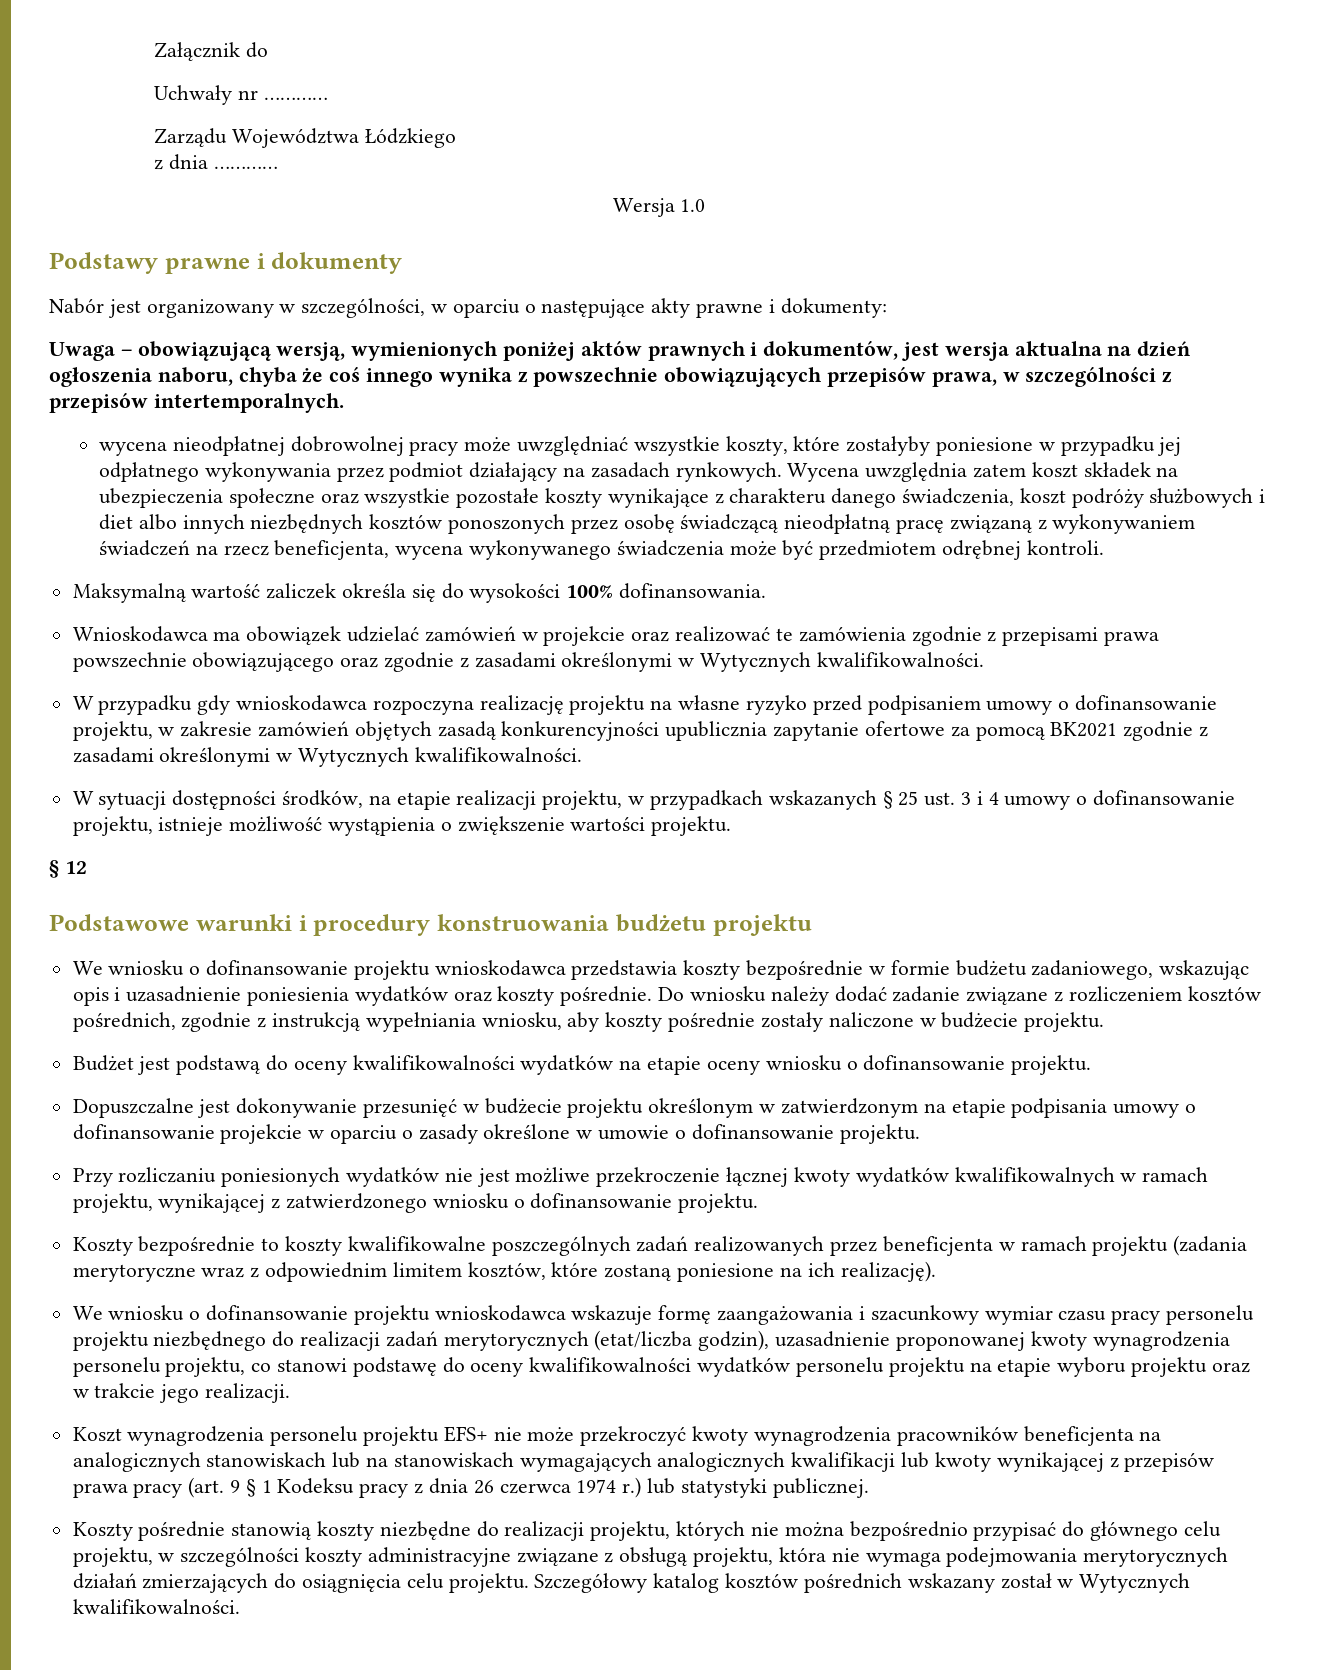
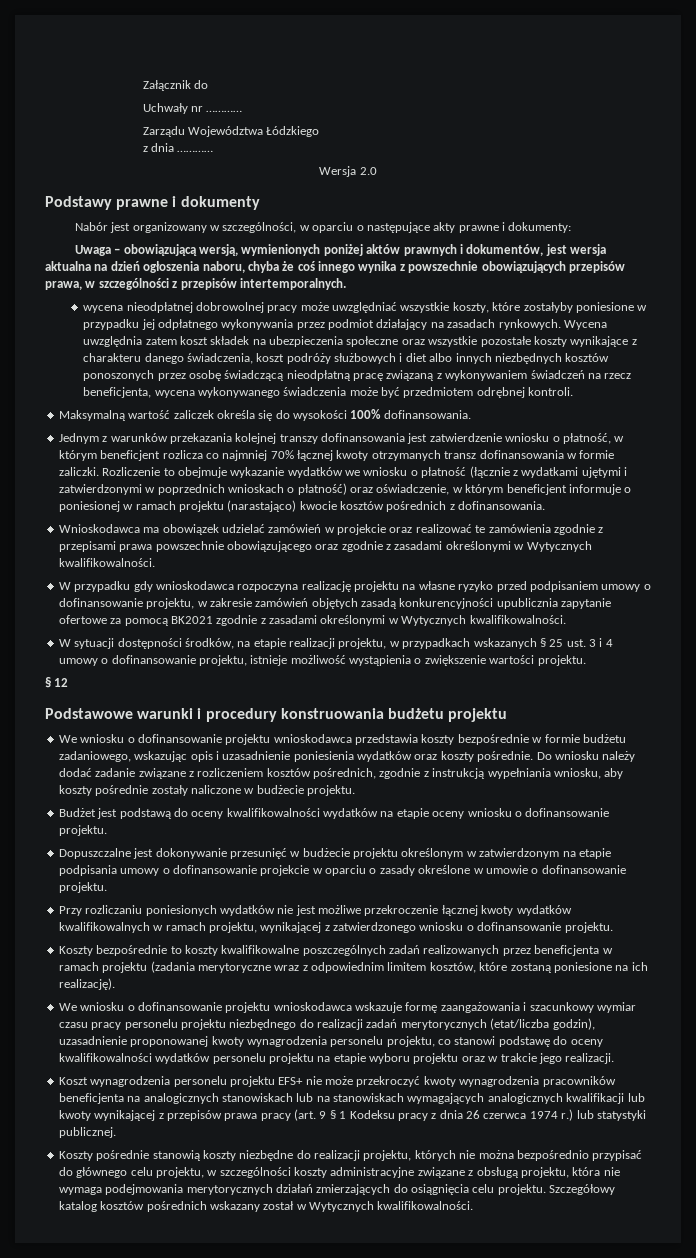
[680,199,706,212] 1.0 -> [359,167,377,175] 2.0
(767, 591) none -> [58,433,625,444] [58,450,615,461] [58,466,627,478] [58,483,632,495] [58,500,546,512] // Jednym z warunków przekazania kolejnej transzy dofinansowania jest zatwierdzenie wniosku o płatność, w którym beneficjent rozlicza co najmniej 70% łącznej kwoty otrzymanych transz dofinansowania w formie zaliczki. Rozliczenie to obejmuje wykazanie wydatków we wniosku o płatność (łącznie z wydatkami ujętymi i zatwierdzonymi w poprzednich wnioskach o płatność) oraz oświadczenie, w którym beneficjent informuje o poniesionej w ramach projektu (narastająco) kwocie kosztów pośrednich z dofinansowania.

